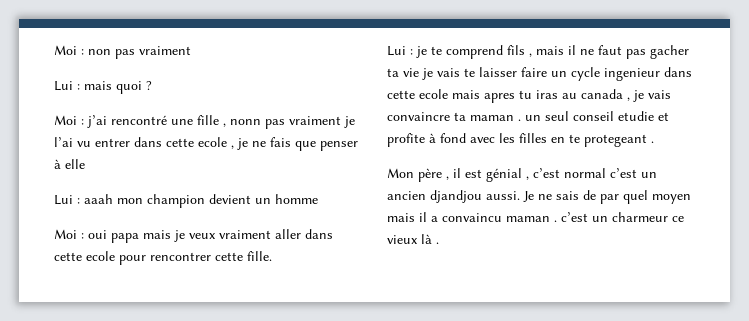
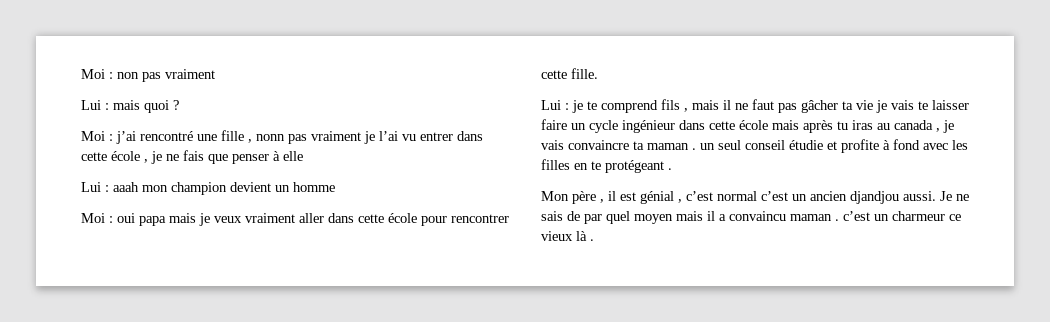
[198,137,227,147] ecole -> [111,151,140,161] école
[86,251,115,261] ecole -> [388,213,417,223] école
[650,45,689,59] gacher -> [801,100,838,113] gâcher
[604,67,692,81] [387,89,515,103] ingenieur dans cette ecole mais apres -> [622,120,833,133] ingénieur dans cette école mais après
[618,111,654,121] etudie -> [789,140,823,150] étudie
[584,134,647,147] protegeant -> [605,160,664,173] protégeant

